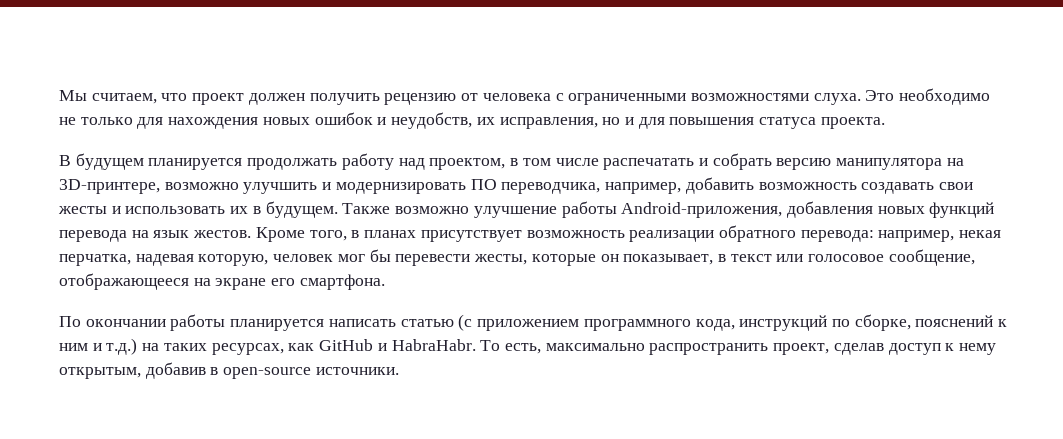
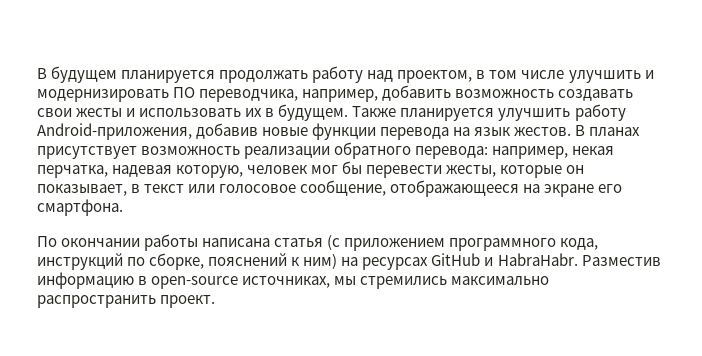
[59,88,991,105] [59,112,885,129] Мы считаем, что проект должен получить рецензию от человека с ограниченными возможностями слуха. Это необходимо не только для нахождения новых ошибок и неудобств, их исправления, но и для повышения статуса проекта. // -> (37, 73) none
[603,153,964,170] [59,179,239,194] распечатать и собрать версию манипулятора на 3D-принтере, возможно -> (565, 74) none
[395,201,995,218] возможно улучшение работы Android-приложения, добавления новых функций -> [400,104,626,121] [37,123,377,140] планируется улучшить работу Android-приложения, добавив новые функции
[255,227,360,242] Кроме того, в -> [575,125,586,136] В
[230,319,454,331] планируется написать статью -> [202,238,324,247] написана статья
[59,338,997,355] [59,362,399,379] ним и т.д.) на таких ресурсах, как GitHub и HabraHabr. То есть, максимально распространить проект, сделав доступ к нему открытым, добавив в open-source источники. -> [303,253,661,270] [37,272,550,289] [37,295,216,308] ним) на ресурсах GitHub и HabraHabr. Разместив информацию в open-source источниках, мы стремились максимально распространить проект.

